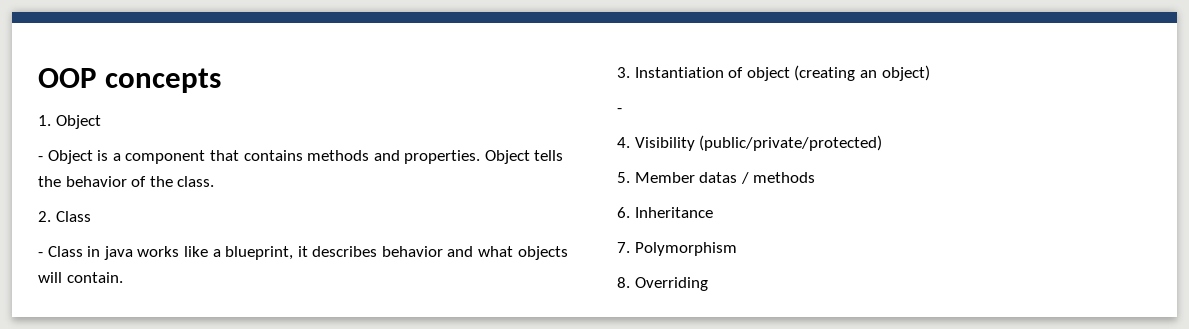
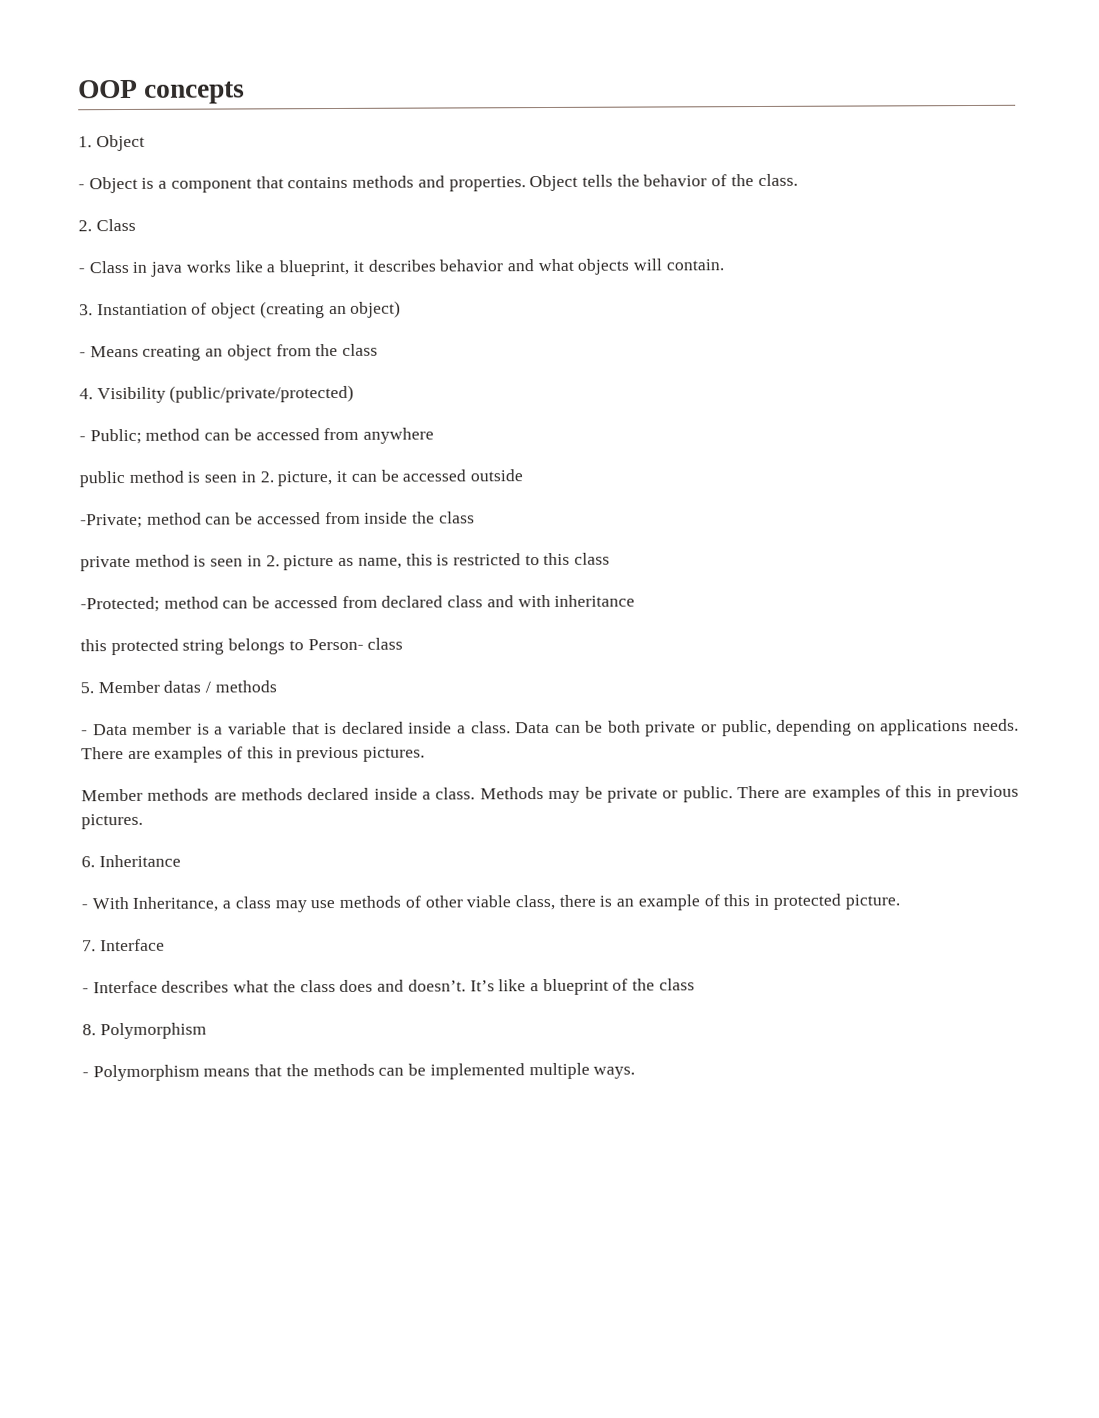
[617,135,883,151] // 4. Visibility (public/private/protected) -> [89,343,379,361] [79,384,355,404] [79,427,435,445] [79,469,523,488] [80,511,475,529] [80,552,611,572] [80,594,636,613] [80,637,404,656] Means creating an object from the class // 4. Visibility (public/private/protected) // - Public; method can be accessed from anywhere // public method is seen in 2. picture, it can be accessed outside // -Private; method can be accessed from inside the class // private method is seen in 2. picture as name, this is restricted to this class // -Protected; method can be accessed from declared class and with inheritance // this protected string belongs to Person- class
[617,207,713,218] [617,242,737,256] [617,277,708,291] 6. Inheritance // 7. Polymorphism // 8. Overriding -> [81,718,1020,737] [81,746,426,763] [81,785,1020,804] [81,813,143,830] [81,854,181,868] [81,893,900,913] [82,938,165,952] [82,978,695,996] [82,1022,207,1040] [82,1062,636,1082] - Data member is a variable that is declared inside a class. Data can be both private or public, depending on applications needs. There are examples of this in previous pictures. // Member methods are methods declared inside a class. Methods may be private or public. There are examples of this in previous pictures. // 6. Inheritance // - With Inheritance, a class may use methods of other viable class, there is an example of this in protected picture. // 7. Interface // - Interface describes what the class does and doesn’t. It’s like a blueprint of the class // 8. Polymorphism // - Polymorphism means that the methods can be implemented multiple ways.

